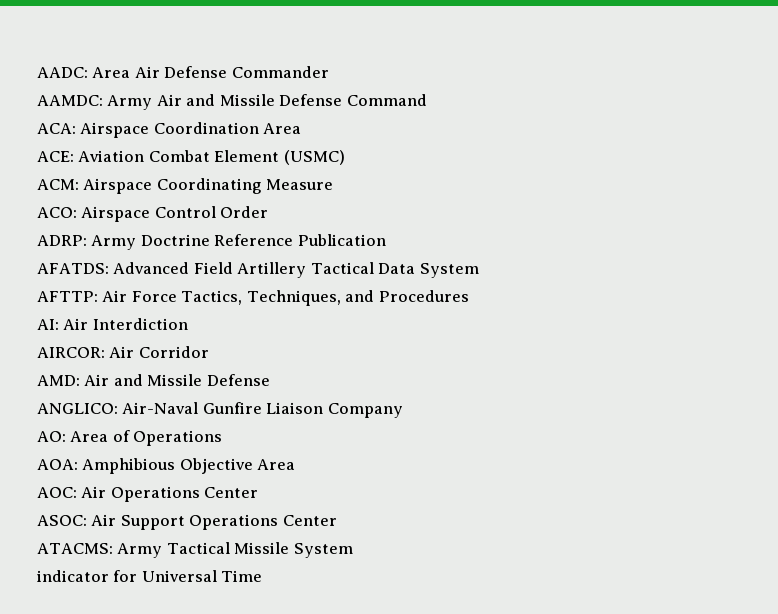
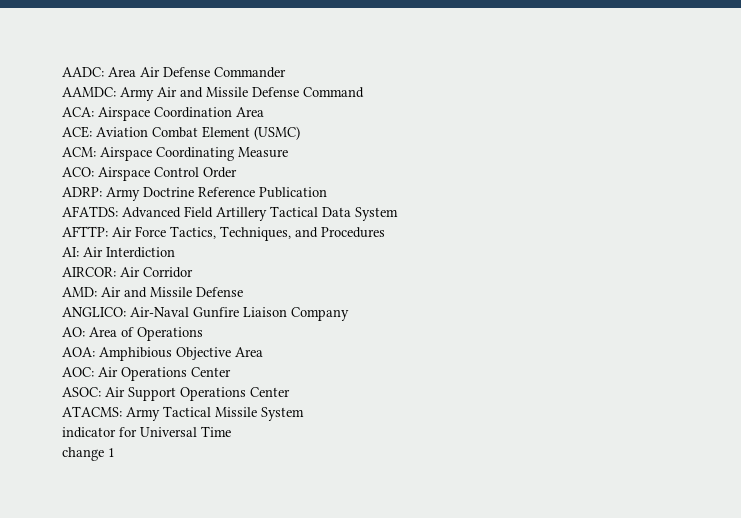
(263, 576) none -> [62,447,115,461] // change 1

